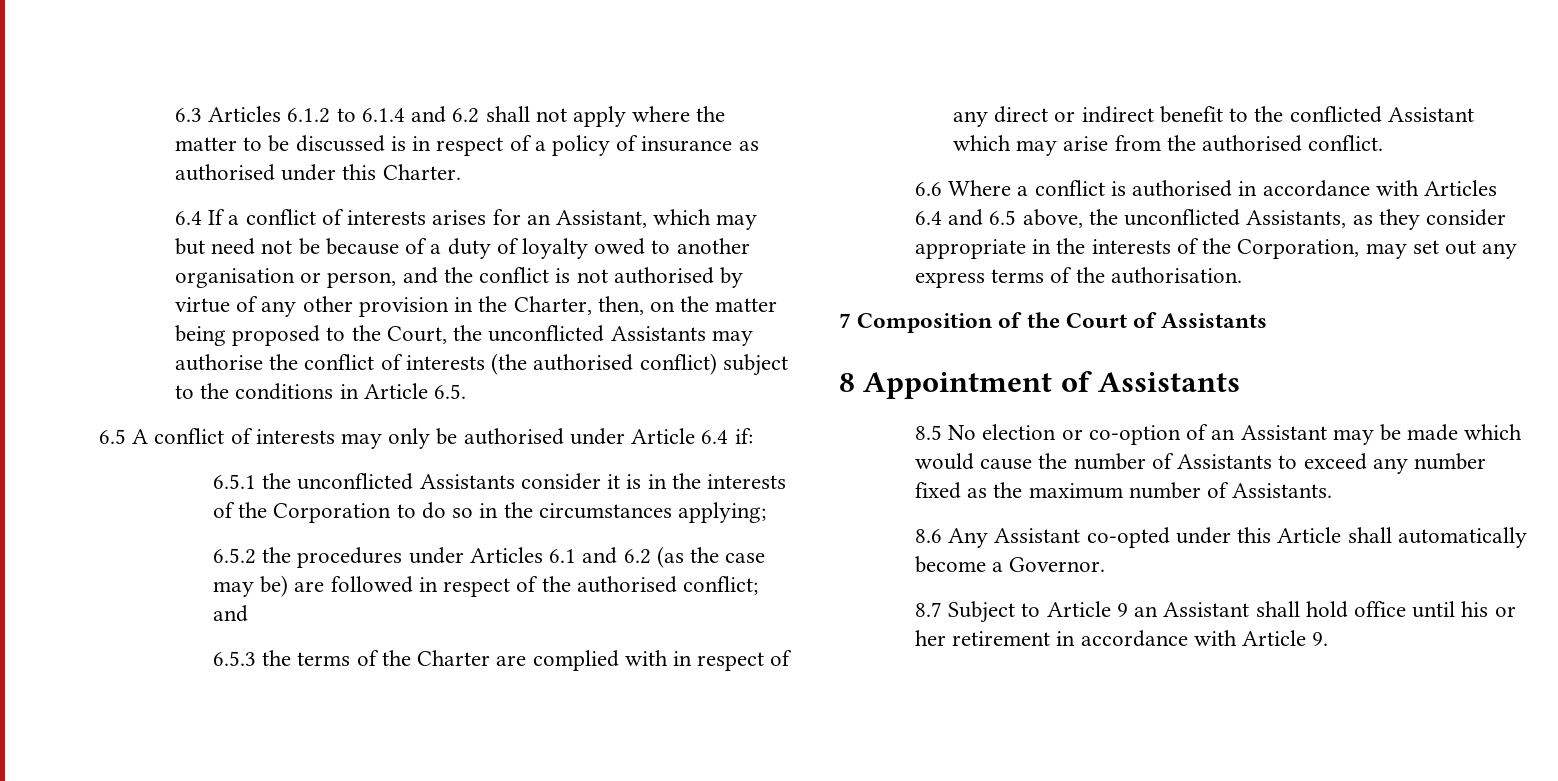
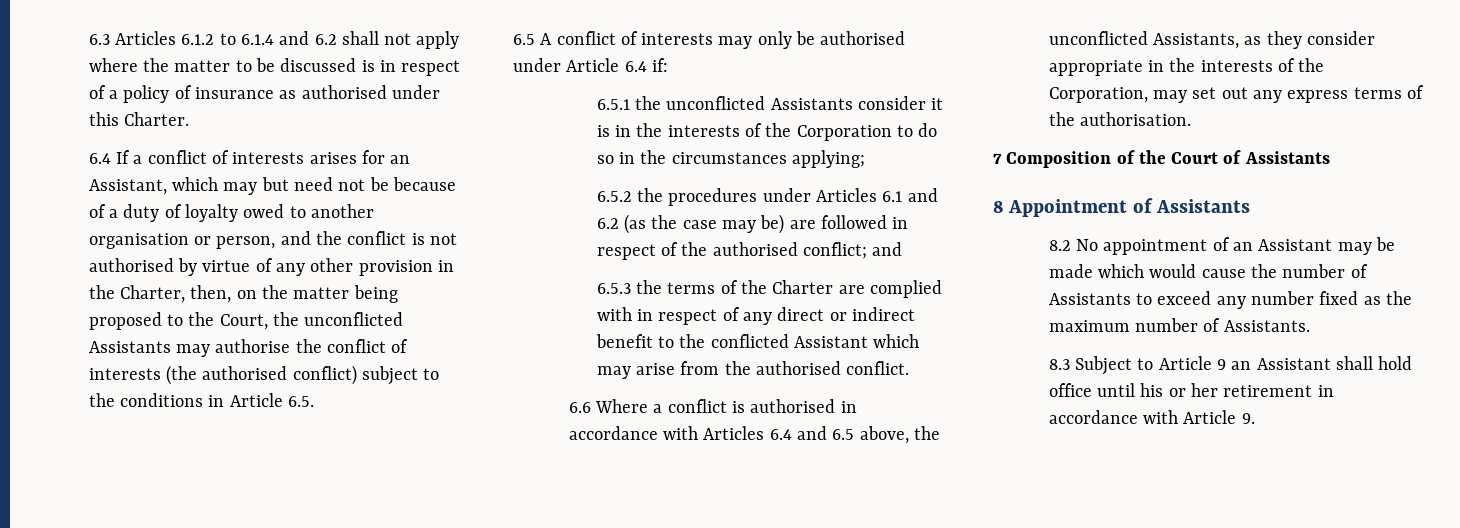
[915,424,1181,445] 8.5 No election or co-option -> [1048,239,1208,255] 8.2 No appointment
[915,527,1527,548] [915,556,1106,573] [915,602,943,617] 8.6 Any Assistant co-opted under this Article shall automatically become a Governor. // 8.7 -> [1048,359,1070,370] 8.3

